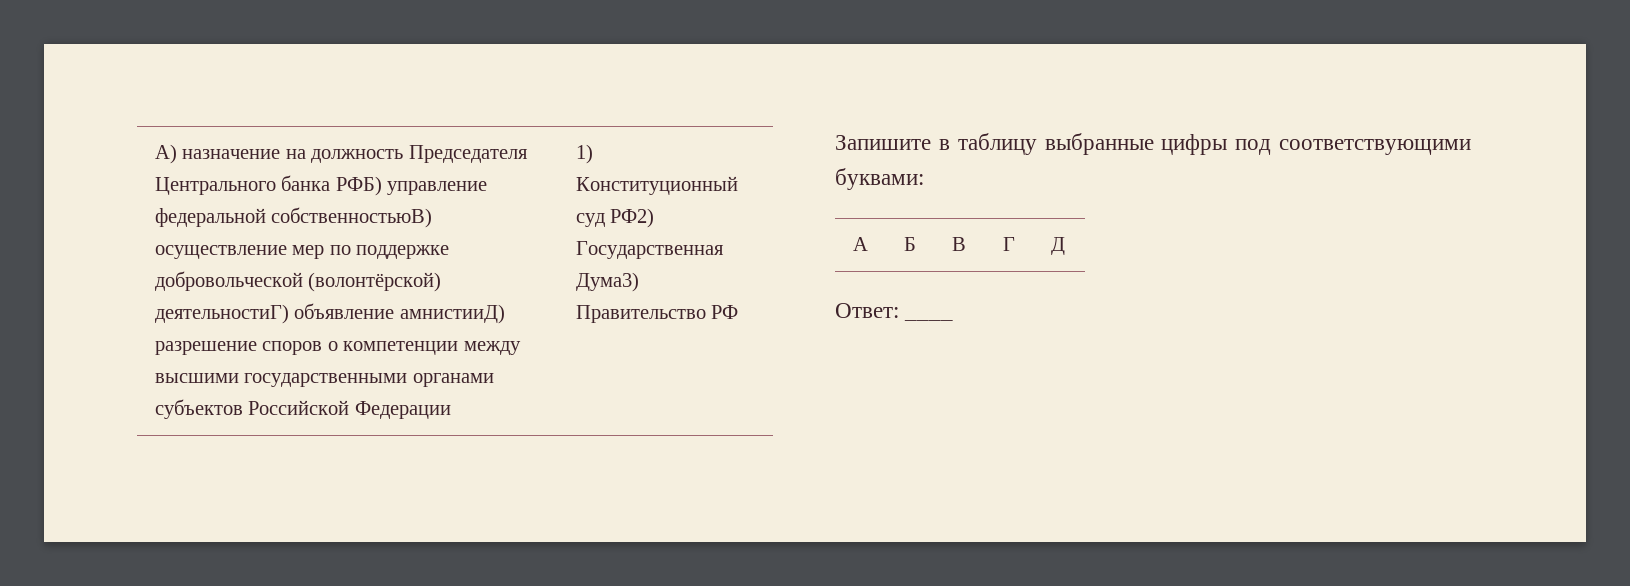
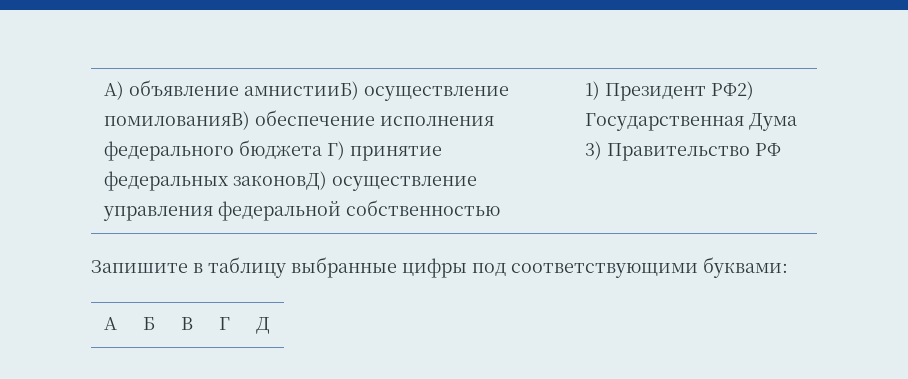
[182,145,528,163] [154,175,488,196] [154,207,433,228] [154,245,450,259] [154,271,442,292] [154,303,505,324] [154,341,521,355] [154,373,494,387] [154,399,451,419] [575,144,593,164] [575,176,738,195] [575,208,655,228] [575,241,724,259] [575,272,639,292] назначение на должность Председателя Центрального банка РФБ) управление федеральной собственностьюВ) осуществление мер по поддержке добровольческой (волонтёрской) деятельностиГ) объявление амнистииД) разрешение споров о компетенции между высшими государственными органами субъектов Российской Федерации | 1) Конституционный суд РФ2) Государственная Дума3) -> [128,80,509,101] [103,110,494,130] [103,140,442,161] [103,171,477,191] [102,200,500,221] [584,81,754,101] [584,113,797,131] [584,141,602,160] объявление амнистииБ) осуществление помилованияB) обеспечение исполнения федерального бюджета Г) принятие федеральных законовД) осуществление управления федеральной собственностью | 1) Президент РФ2) Государственная Дума 3)
[835,303,899,318] [904,318,954,321] // Ответ: ____ -> (270, 325) none

